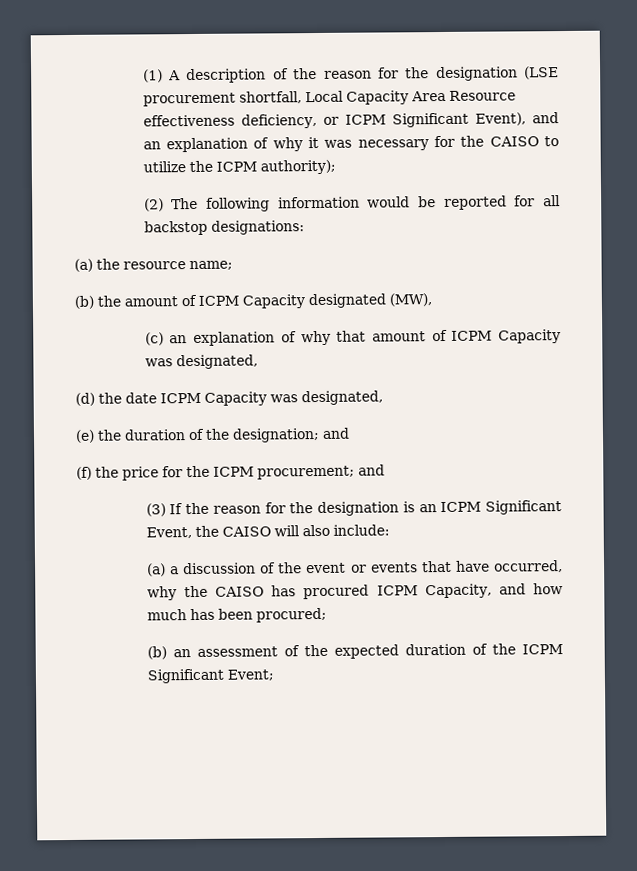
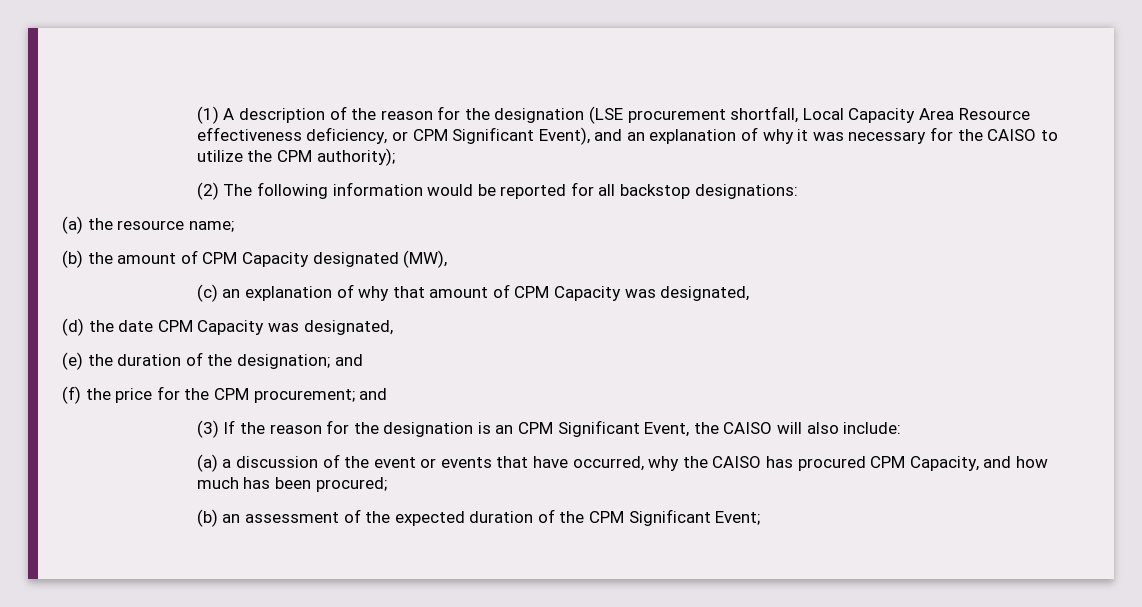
[344,114,386,125] ICPM -> [412,129,448,141] CPM
[215,161,257,172] ICPM -> [276,150,312,162] CPM
[198,295,239,306] ICPM -> [202,252,238,264] CPM
[451,330,493,341] ICPM -> [514,286,550,298] CPM
[160,392,201,404] ICPM -> [157,320,193,332] CPM
[213,466,254,477] ICPM -> [213,388,249,400] CPM
[440,501,482,513] ICPM -> [518,422,554,434] CPM
[376,585,418,596] ICPM -> [870,456,906,468] CPM
[522,644,563,655] ICPM -> [589,511,625,523] CPM

